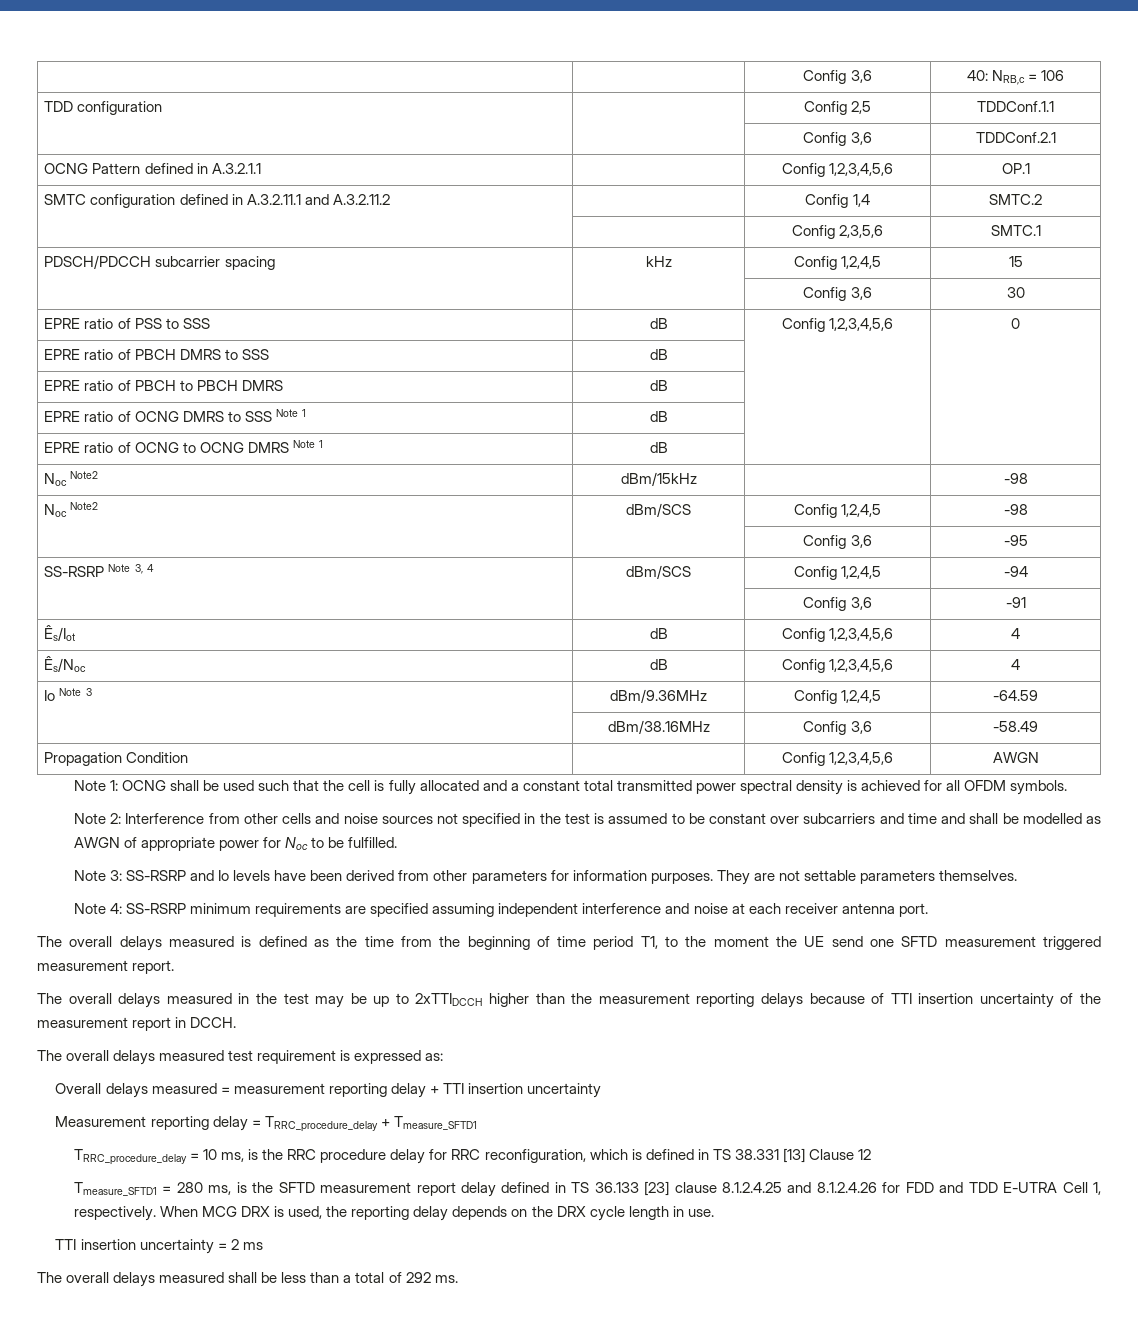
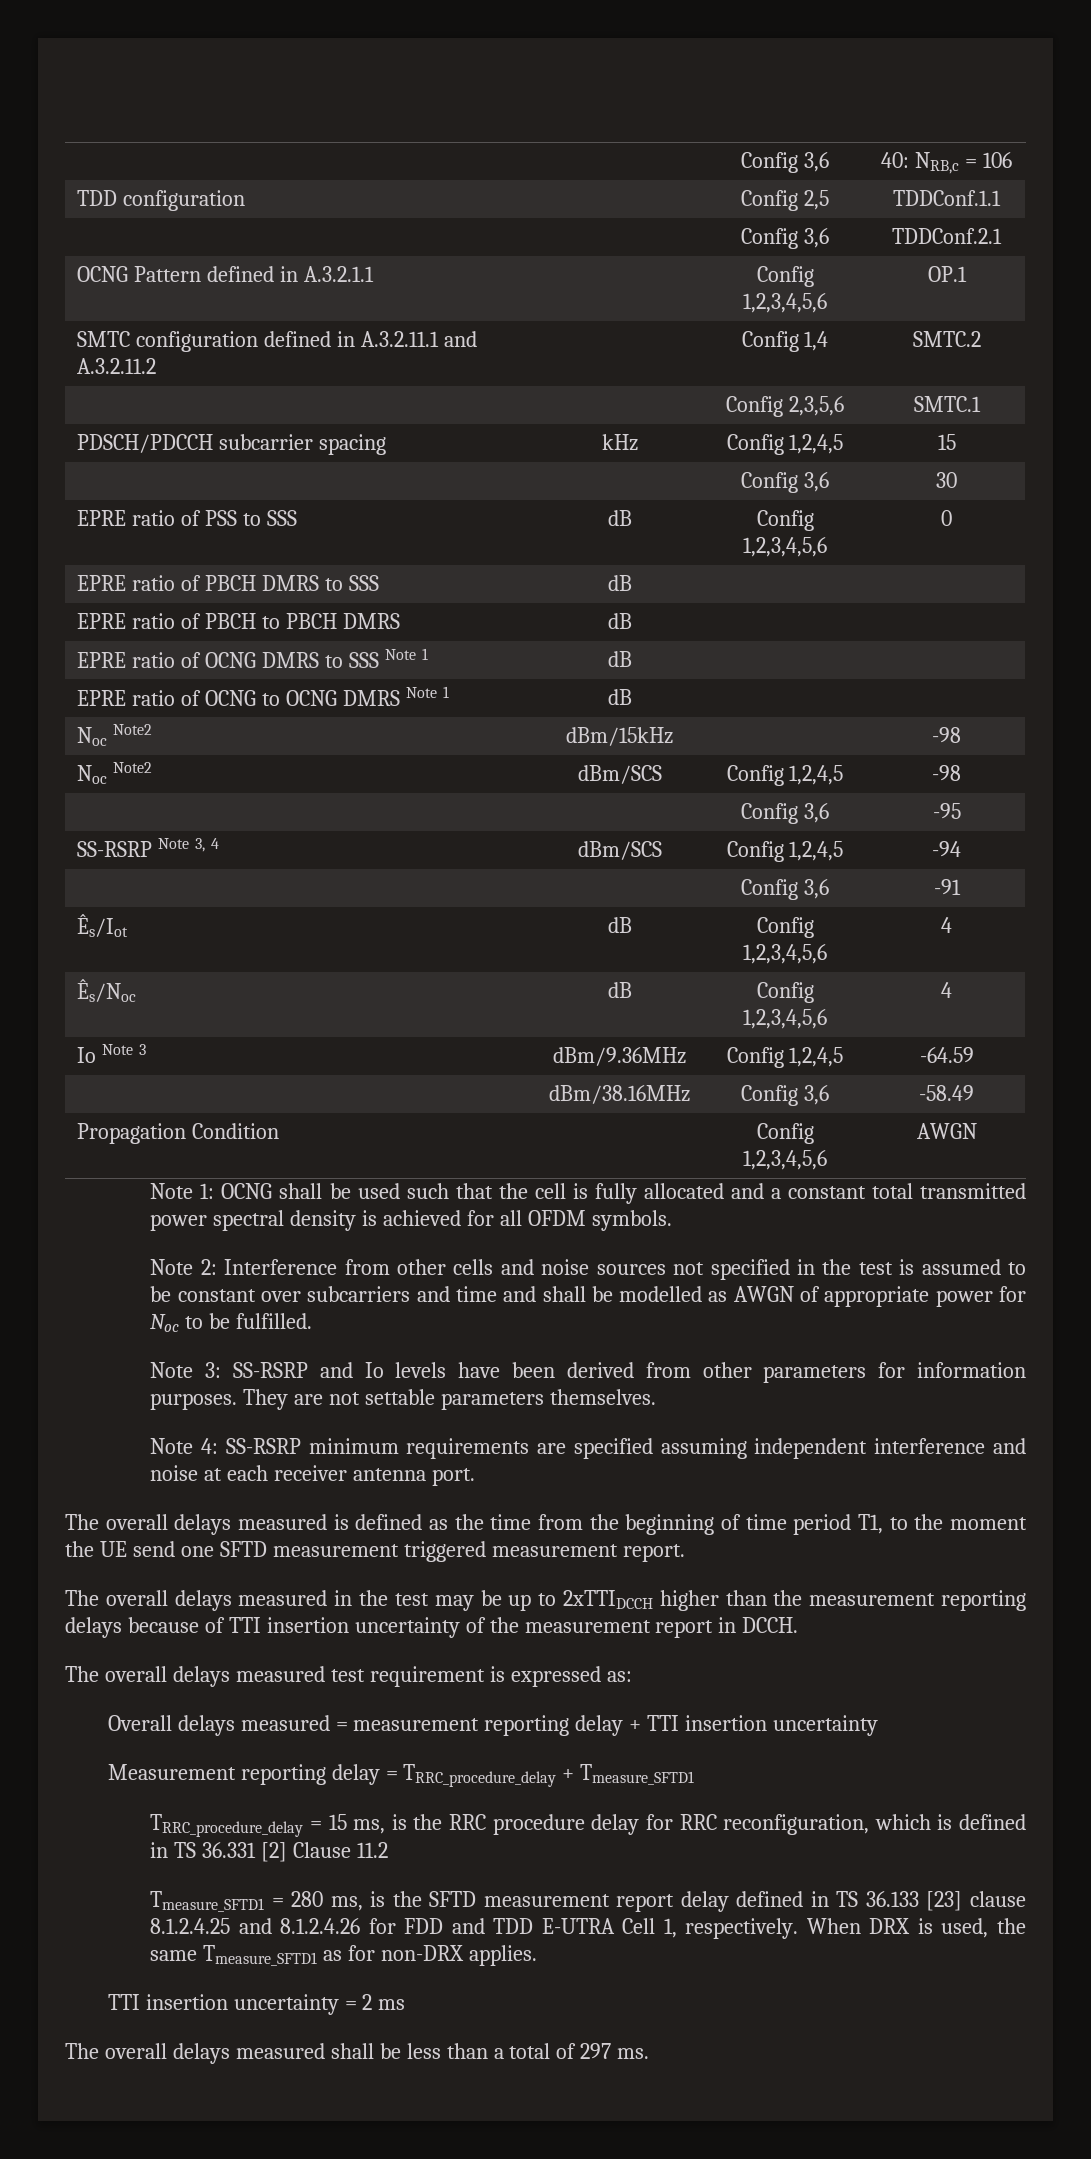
[203,1149,218,1160] 10 -> [328,1814,347,1830] 15
[734,1148,871,1163] 38.331 [13] Clause 12 -> [202,1842,389,1862] 36.331 [2] Clause 11.2
[202,1206,238,1217] MCG -> (861, 1926) none
[351,1206,714,1221] reporting delay depends on the DRX cycle length in use. -> [150,1945,538,1966] same Tmeasure_SFTD1 as for non-DRX applies.
[405,1272,431,1283] 292 -> [580,2043,612,2059] 297

